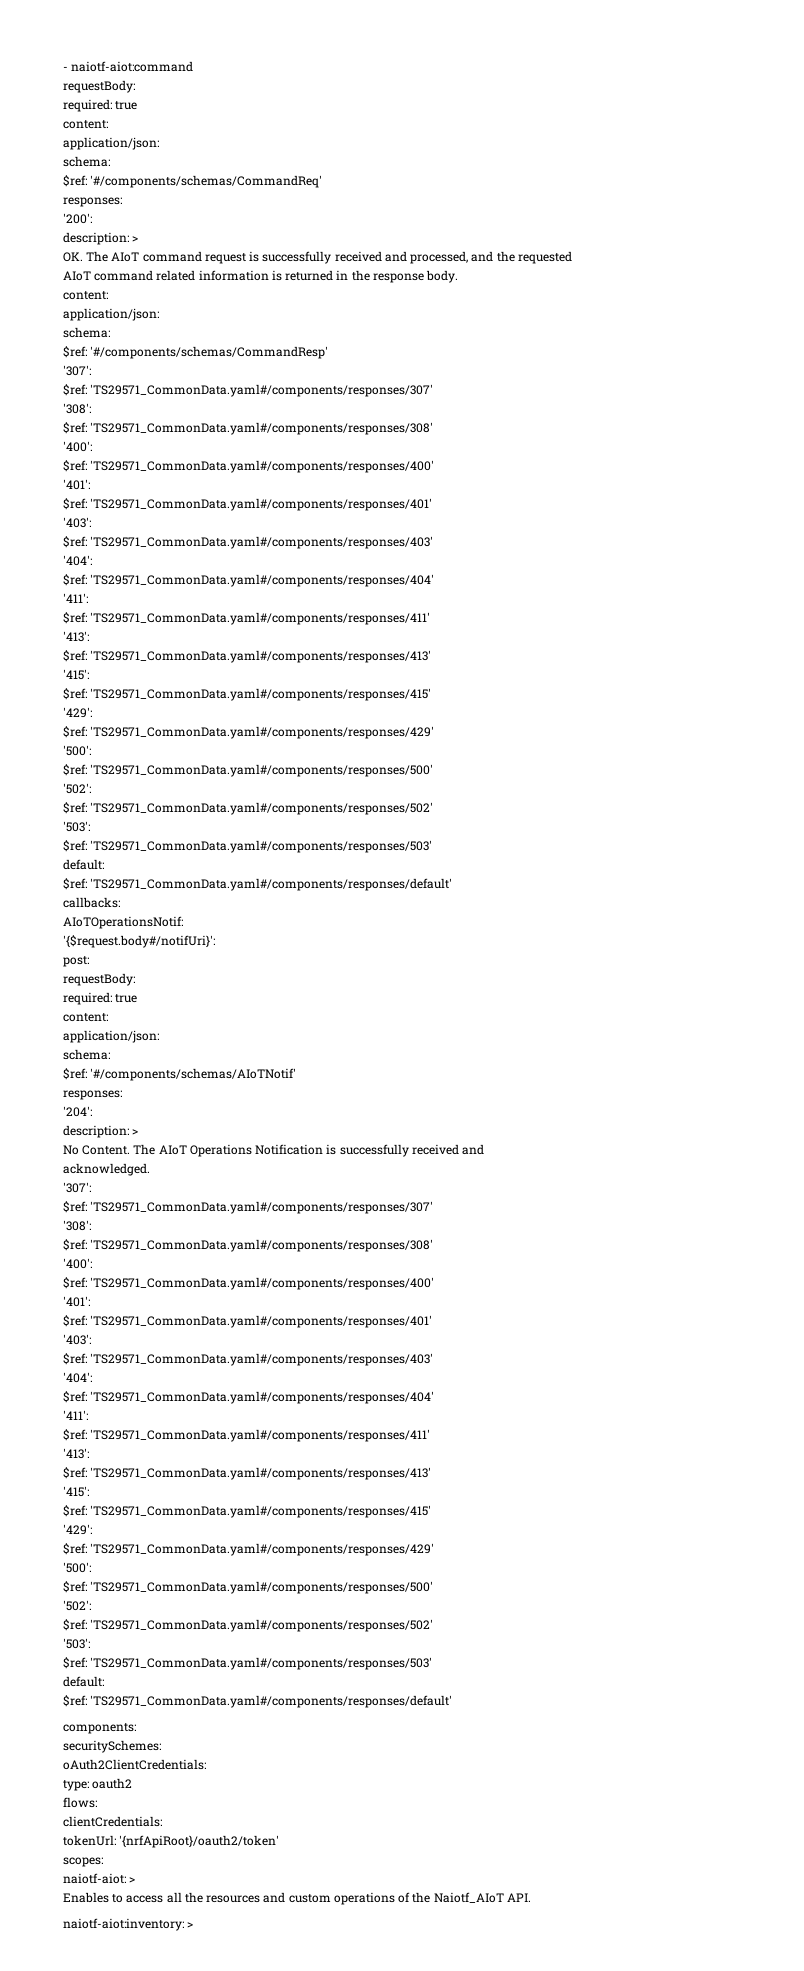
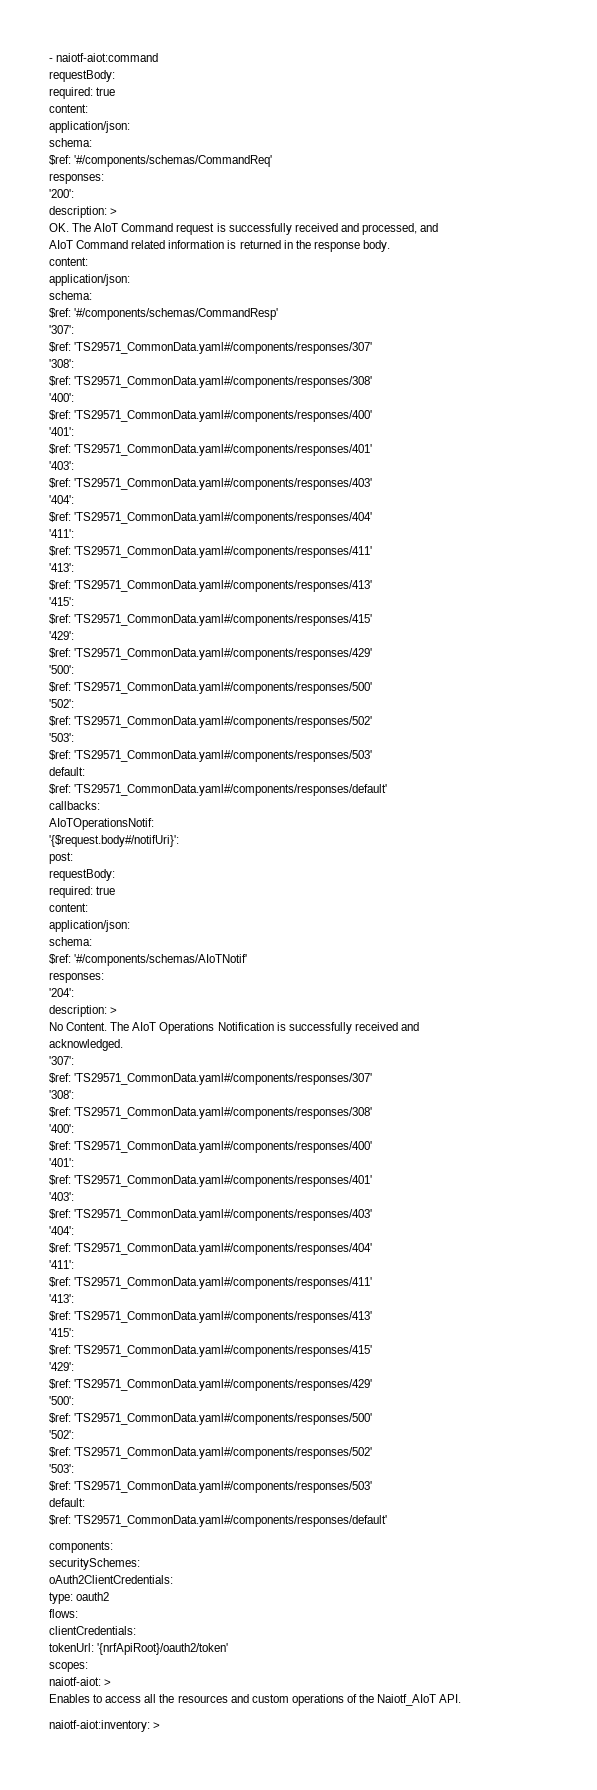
[142,251,202,262] command -> [121,223,174,232] Command
[496,251,572,264] [63,270,154,281] the requested // AIoT command -> [49,240,129,249] // AIoT Command

